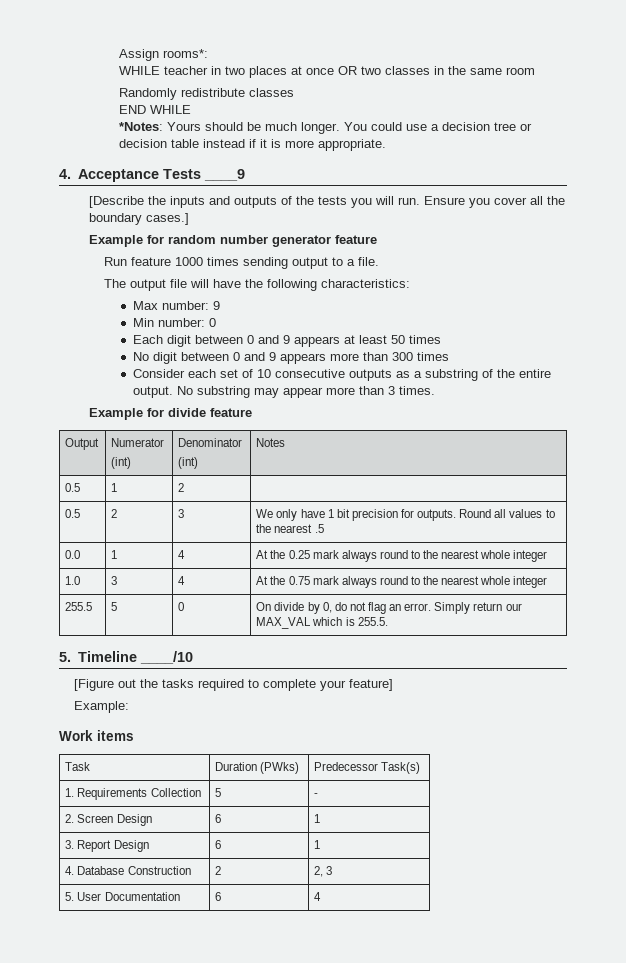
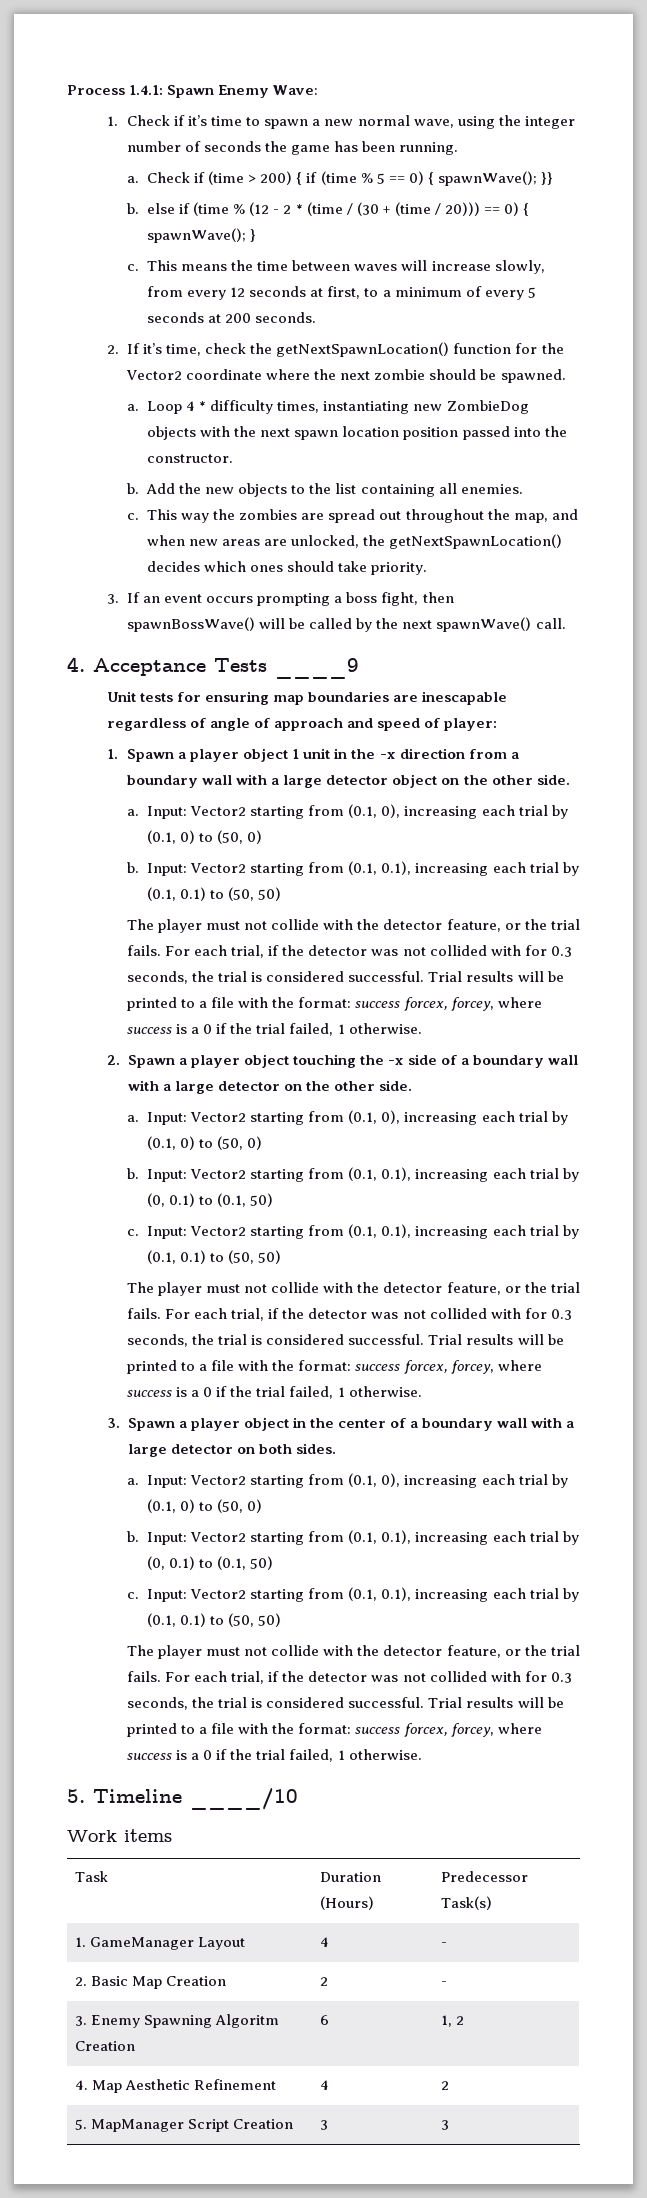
[118,49,208,61] [118,66,535,78] [118,88,294,100] [118,105,191,114] [118,122,532,134] [118,139,386,151] [59,169,245,182] [88,196,565,208] [88,213,189,225] [88,235,377,247] [103,257,379,269] [103,279,410,291] [132,301,220,310] [132,318,216,327] [132,335,441,347] [132,352,449,364] [132,369,551,381] [132,386,435,398] [88,408,252,420] [65,438,100,450] [111,438,165,447] [111,457,132,469] [178,438,243,447] [178,457,199,469] [256,438,286,447] [65,483,81,492] [111,483,118,492] [178,483,185,492] [65,509,81,518] [111,509,118,518] [178,509,185,518] [256,509,555,521] [256,524,324,533] [65,550,81,559] [111,550,118,559] [178,550,186,559] [256,550,548,562] [65,576,81,585] [111,576,118,585] [178,576,186,585] [256,576,548,588] [65,602,93,611] [111,602,118,611] [178,602,185,611] [256,602,522,614] [256,617,388,629] [59,651,193,664] [73,679,393,691] [73,701,129,713] Assign rooms*: // WHILE teacher in two places at once OR two classes in the same room // Randomly redistribute classes // END WHILE // *Notes: Yours should be much longer. You could use a decision tree or decision table instead if it is more appropriate. // 4. Acceptance Tests ____9 // [Describe the inputs and outputs of the tests you will run. Ensure you cover all the boundary cases.] // Example for random number generator feature // Run feature 1000 times sending output to a file. // The output file will have the following characteristics: // Max number: 9 // Min number: 0 // Each digit between 0 and 9 appears at least 50 times // No digit between 0 and 9 appears more than 300 times // Consider each set of 10 consecutive outputs as a substring of the entire output. No substring may appear more than 3 times. // Example for divide feature // Output | Numerator // (int) | Denominator // (int) | Notes // 0.5 | 1 | 2 | // 0.5 | 2 | 3 | We only have 1 bit precision for outputs. Round all values to the nearest .5 // 0.0 | 1 | 4 | At the 0.25 mark always round to the nearest whole integer // 1.0 | 3 | 4 | At the 0.75 mark always round to the nearest whole integer // 255.5 | 5 | 0 | On divide by 0, do not flag an error. Simply return our MAX_VAL which is 255.5. // 5. Timeline ____/10 // [Figure out the tasks required to complete your feature] // Example: -> [67,85,319,98] [107,115,575,129] [127,141,459,155] [127,171,553,186] [127,202,530,216] [147,228,257,243] [127,260,545,274] [147,286,536,300] [147,312,317,323] [107,342,564,357] [126,369,566,383] [127,400,529,414] [147,426,567,440] [147,454,234,463] [127,483,523,497] [127,509,578,523] [147,534,563,549] [147,561,428,575] [107,592,454,606] [127,617,566,632] [67,657,359,679] [107,691,508,705] [107,718,498,731] [107,748,519,762] [127,774,570,788] [127,804,568,819] [147,830,263,844] [127,861,579,876] [147,887,282,901] [127,919,580,933] [127,945,572,958] [127,971,564,984] [127,997,542,1011] [127,1023,422,1036] [107,1054,579,1068] [127,1080,412,1094] [127,1110,568,1125] [147,1136,263,1150] [127,1167,579,1182] [147,1193,274,1207] [127,1224,579,1239] [147,1250,282,1264] [127,1282,580,1296] [127,1308,572,1321] [127,1334,564,1347] [127,1360,542,1374] [127,1386,422,1399] [107,1417,575,1431] [127,1443,336,1457] [127,1473,568,1488] [147,1499,263,1513] [127,1530,579,1545] [147,1556,274,1570] [127,1587,579,1602] [147,1613,282,1627] [127,1645,580,1659] [127,1671,572,1684] [127,1697,564,1710] [127,1723,542,1737] [127,1749,422,1762] [67,1788,298,1810] Process 1.4.1: Spawn Enemy Wave: // 1. Check if it’s time to spawn a new normal wave, using the integer number of seconds the game has been running. // a. Check if (time > 200) { if (time % 5 == 0) { spawnWave(); }} // b. else if (time % (12 - 2 * (time / (30 + (time / 20))) == 0) { spawnWave(); } // c. This means the time between waves will increase slowly, from every 12 seconds at first, to a minimum of every 5 seconds at 200 seconds. // 2. If it’s time, check the getNextSpawnLocation() function for the Vector2 coordinate where the next zombie should be spawned. // a. Loop 4 * difficulty times, instantiating new ZombieDog objects with the next spawn location position passed into the constructor. // b. Add the new objects to the list containing all enemies. // c. This way the zombies are spread out throughout the map, and when new areas are unlocked, the getNextSpawnLocation() decides which ones should take priority. // 3. If an event occurs prompting a boss fight, then spawnBossWave() will be called by the next spawnWave() call. // 4. Acceptance Tests ____9 // Unit tests for ensuring map boundaries are inescapable regardless of angle of approach and speed of player: // 1. Spawn a player object 1 unit in the -x direction from a boundary wall with a large detector object on the other side. // a. Input: Vector2 starting from (0.1, 0), increasing each trial by (0.1, 0) to (50, 0) // b. Input: Vector2 starting from (0.1, 0.1), increasing each trial by (0.1, 0.1) to (50, 50) // The player must not collide with the detector feature, or the trial fails. For each trial, if the detector was not collided with for 0.3 seconds, the trial is considered successful. Trial results will be printed to a file with the format: success forcex, forcey, where success is a 0 if the trial failed, 1 otherwise. // 2. Spawn a player object touching the -x side of a boundary wall with a large detector on the other side. // a. Input: Vector2 starting from (0.1, 0), increasing each trial by (0.1, 0) to (50, 0) // b. Input: Vector2 starting from (0.1, 0.1), increasing each trial by (0, 0.1) to (0.1, 50) // c. Input: Vector2 starting from (0.1, 0.1), increasing each trial by (0.1, 0.1) to (50, 50) // The player must not collide with the detector feature, or the trial fails. For each trial, if the detector was not collided with for 0.3 seconds, the trial is considered successful. Trial results will be printed to a file with the format: success forcex, forcey, where success is a 0 if the trial failed, 1 otherwise. // 3. Spawn a player object in the center of a boundary wall with a large detector on both sides. // a. Input: Vector2 starting from (0.1, 0), increasing each trial by (0.1, 0) to (50, 0) // b. Input: Vector2 starting from (0.1, 0.1), increasing each trial by (0, 0.1) to (0.1, 50) // c. Input: Vector2 starting from (0.1, 0.1), increasing each trial by (0.1, 0.1) to (50, 50) // The player must not collide with the detector feature, or the trial fails. For each trial, if the detector was not collided with for 0.3 seconds, the trial is considered successful. Trial results will be printed to a file with the format: success forcex, forcey, where success is a 0 if the trial failed, 1 otherwise. // 5. Timeline ____/10
[260,762,300,774] (PWks) -> [319,1896,374,1910] (Hours)
[77,788,201,800] [215,788,222,797] Requirements Collection | 5 -> [89,1937,245,1950] [319,1937,329,1947] GameManager Layout | 4
[77,814,152,826] [215,814,222,823] [314,814,321,823] [65,840,149,852] [215,840,222,849] [314,840,321,849] [65,866,191,875] [215,866,222,875] [314,866,333,877] [65,892,180,901] [215,892,222,901] [314,892,322,901] Screen Design | 6 | 1 // 3. Report Design | 6 | 1 // 4. Database Construction | 2 | 2, 3 // 5. User Documentation | 6 | 4 -> [90,1976,226,1989] [319,1977,328,1986] [440,1981,447,1986] [74,2014,279,2028] [74,2041,135,2051] [319,2015,329,2025] [440,2015,464,2027] [74,2079,276,2093] [319,2080,329,2090] [440,2081,449,2090] [74,2119,293,2132] [319,2120,328,2130] [440,2120,449,2130] Basic Map Creation | 2 | - // 3. Enemy Spawning Algoritm Creation | 6 | 1, 2 // 4. Map Aesthetic Refinement | 4 | 2 // 5. MapManager Script Creation | 3 | 3

